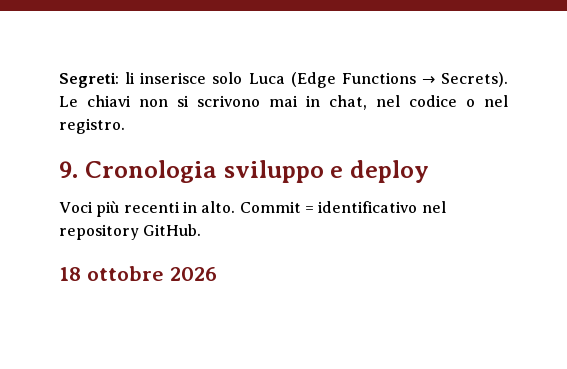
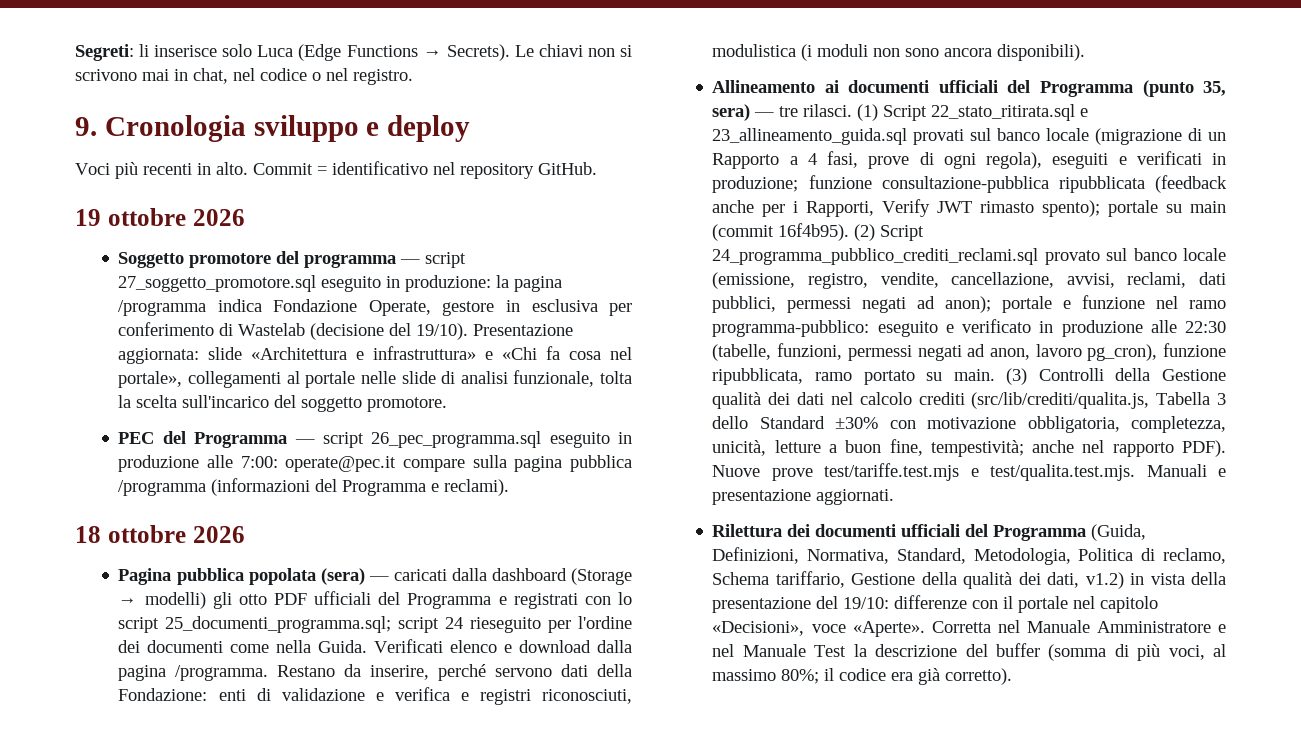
[59,266,217,281] 18 ottobre 2026 -> [75,208,245,226] [118,251,467,268] [118,275,563,292] [118,299,632,316] [118,322,574,340] [118,346,632,364] [118,370,633,388] [118,395,448,412] [118,431,632,448] [118,455,632,472] [118,478,510,496] [75,525,245,543] [118,568,632,585] [118,591,632,609] [118,616,632,633] [118,639,632,653] [118,664,632,681] [118,687,632,705] [712,44,1086,61] [712,80,1226,97] [712,104,1089,121] [712,128,1226,145] [712,151,1226,169] [712,175,1227,193] [712,199,1226,217] [712,223,925,241] [712,248,1226,265] [712,272,1226,289] [712,295,1226,313] [712,319,1226,337] [712,343,1226,361] [712,368,1226,385] [712,392,1226,409] [712,416,1226,433] [712,439,1226,457] [712,463,1226,481] [712,489,895,505] [712,524,1147,541] [712,547,1226,565] [712,571,1226,589] [712,595,1159,613] [712,620,1226,637] [712,643,1226,661] [712,668,1013,685] 19 ottobre 2026 // Soggetto promotore del programma — script 27_soggetto_promotore.sql eseguito in produzione: la pagina /programma indica Fondazione Operate, gestore in esclusiva per conferimento di Wastelab (decisione del 19/10). Presentazione aggiornata: slide «Architettura e infrastruttura» e «Chi fa cosa nel portale», collegamenti al portale nelle slide di analisi funzionale, tolta la scelta sull'incarico del soggetto promotore. // PEC del Programma — script 26_pec_programma.sql eseguito in produzione alle 7:00: operate@pec.it compare sulla pagina pubblica /programma (informazioni del Programma e reclami). // 18 ottobre 2026 // Pagina pubblica popolata (sera) — caricati dalla dashboard (Storage → modelli) gli otto PDF ufficiali del Programma e registrati con lo script 25_documenti_programma.sql; script 24 rieseguito per l'ordine dei documenti come nella Guida. Verificati elenco e download dalla pagina /programma. Restano da inserire, perché servono dati della Fondazione: enti di validazione e verifica e registri riconosciuti, modulistica (i moduli non sono ancora disponibili). // Allineamento ai documenti ufficiali del Programma (punto 35, sera) — tre rilasci. (1) Script 22_stato_ritirata.sql e 23_allineamento_guida.sql provati sul banco locale (migrazione di un Rapporto a 4 fasi, prove di ogni regola), eseguiti e verificati in produzione; funzione consultazione-pubblica ripubblicata (feedback anche per i Rapporti, Verify JWT rimasto spento); portale su main (commit 16f4b95). (2) Script 24_programma_pubblico_crediti_reclami.sql provato sul banco locale (emissione, registro, vendite, cancellazione, avvisi, reclami, dati pubblici, permessi negati ad anon); portale e funzione nel ramo programma-pubblico: eseguito e verificato in produzione alle 22:30 (tabelle, funzioni, permessi negati ad anon, lavoro pg_cron), funzione ripubblicata, ramo portato su main. (3) Controlli della Gestione qualità dei dati nel calcolo crediti (src/lib/crediti/qualita.js, Tabella 3 dello Standard ±30% con motivazione obbligatoria, completezza, unicità, letture a buon fine, tempestività; anche nel rapporto PDF). Nuove prove test/tariffe.test.mjs e test/qualita.test.mjs. Manuali e presentazione aggiornati. // Rilettura dei documenti ufficiali del Programma (Guida, Definizioni, Normativa, Standard, Metodologia, Politica di reclamo, Schema tariffario, Gestione della qualità dei dati, v1.2) in vista della presentazione del 19/10: differenze con il portale nel capitolo «Decisioni», voce «Aperte». Corretta nel Manuale Amministratore e nel Manuale Test la descrizione del buffer (somma di più voci, al massimo 80%; il codice era già corretto).

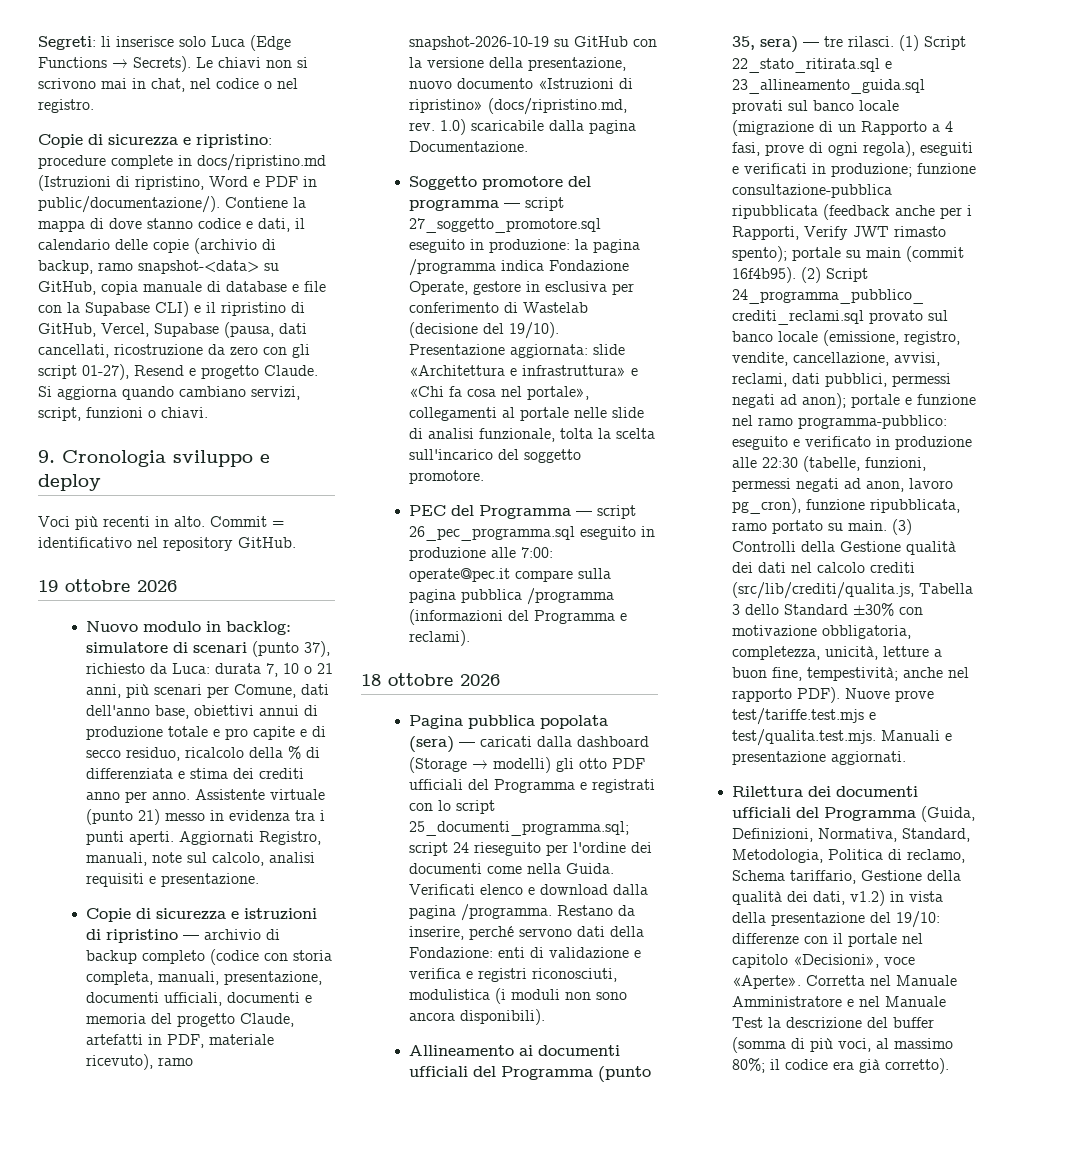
(413, 77) none -> [38,134,272,148] [38,154,326,171] [38,175,317,191] [38,196,306,213] [38,218,305,232] [38,238,276,254] [38,260,279,274] [38,281,326,295] [38,301,305,317] [38,322,307,338] [38,344,310,358] [38,364,318,380] [38,386,300,400] [38,407,208,421] // Copie di sicurezza e ripristino: procedure complete in docs/ripristino.md (Istruzioni di ripristino, Word e PDF in public/documentazione/). Contiene la mappa di dove stanno codice e dati, il calendario delle copie (archivio di backup, ramo snapshot-<data> su GitHub, copia manuale di database e file con la Supabase CLI) e il ripristino di GitHub, Vercel, Supabase (pausa, dati cancellati, ricostruzione da zero con gli script 01-27), Resend e progetto Claude. Si aggiorna quando cambiano servizi, script, funzioni o chiavi.
(245, 217) none -> [86,621,292,635] [86,641,331,657] [86,663,334,677] [86,684,330,698] [86,705,319,719] [86,726,327,740] [86,746,321,761] [86,768,305,779] [86,789,326,803] [86,809,326,825] [86,831,322,845] [86,852,316,866] [86,873,260,887] [86,908,318,922] [86,929,281,943] [86,949,333,965] [86,971,323,985] [86,992,313,1006] [86,1013,295,1027] [86,1034,275,1048] [86,1054,194,1070] [409,36,658,50] [409,57,627,71] [409,78,634,89] [409,98,628,115] [409,119,637,135] [409,141,529,152] // Nuovo modulo in backlog: simulatore di scenari (punto 37), richiesto da Luca: durata 7, 10 o 21 anni, più scenari per Comune, dati dell'anno base, obiettivi annui di produzione totale e pro capite e di secco residuo, ricalcolo della % di differenziata e stima dei crediti anno per anno. Assistente virtuale (punto 21) messo in evidenza tra i punti aperti. Aggiornati Registro, manuali, note sul calcolo, analisi requisiti e presentazione. // Copie di sicurezza e istruzioni di ripristino — archivio di backup completo (codice con storia completa, manuali, presentazione, documenti ufficiali, documenti e memoria del progetto Claude, artefatti in PDF, materiale ricevuto), ramo snapshot-2026-10-19 su GitHub con la versione della presentazione, nuovo documento «Istruzioni di ripristino» (docs/ripristino.md, rev. 1.0) scaricabile dalla pagina Documentazione.

